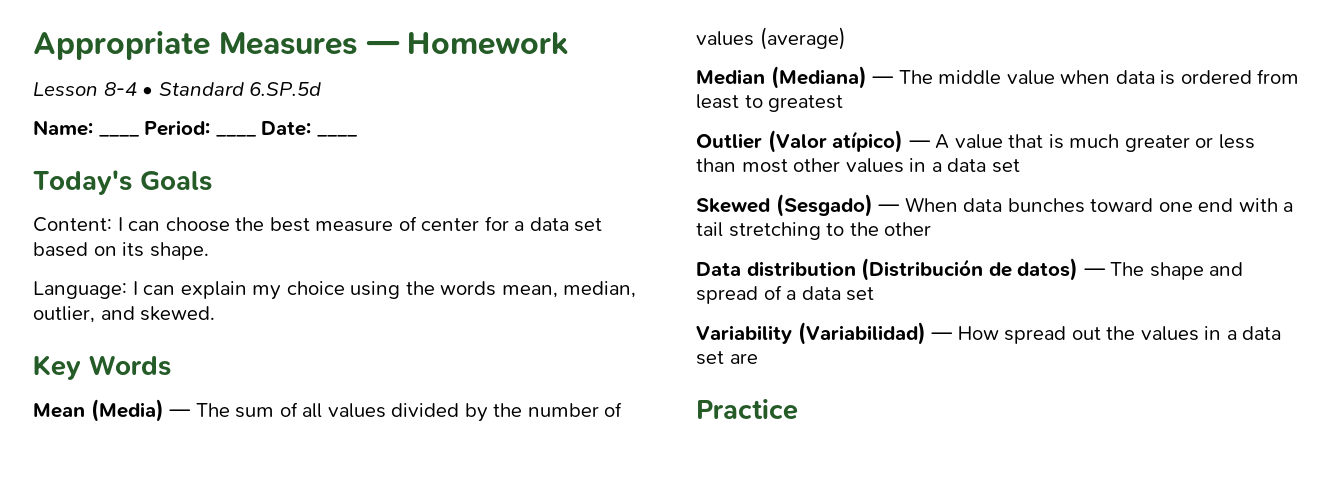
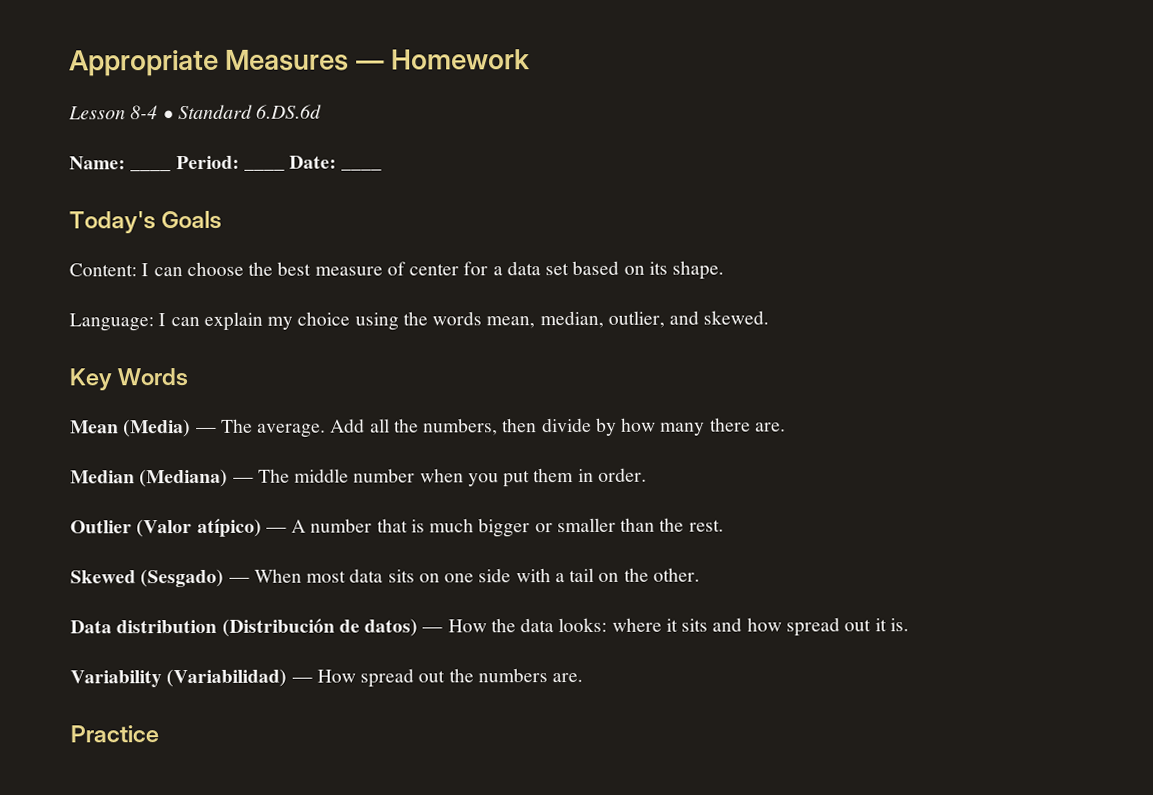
[249,82,322,96] 6.SP.5d -> [256,104,323,119] 6.DS.6d
[235,402,623,422] [696,27,846,50] sum of all values divided by the number of values (average) -> [257,417,786,438] average. Add all the numbers, then divide by how many there are.
[1006,69,1300,85] [696,94,844,112] value when data is ordered from least to greatest -> [353,467,647,488] number when you put them in order.
[954,134,1003,149] value -> [310,518,373,533] number
[1124,134,1255,152] [696,158,1020,173] [696,194,1294,217] [696,222,932,240] greater or less than most other values in a data set // Skewed (Sesgado) — When data bunches toward one end with a tail stretching to the other -> [478,517,724,538] [70,567,700,588] bigger or smaller than the rest. // Skewed (Sesgado) — When most data sits on one side with a tail on the other.
[1110,262,1244,280] [696,285,875,304] The shape and spread of a data set -> [447,617,909,637] How the data looks: where it sits and how spread out it is.
[1140,326,1282,341] [696,351,758,365] values in a data set are -> [477,668,584,683] numbers are.

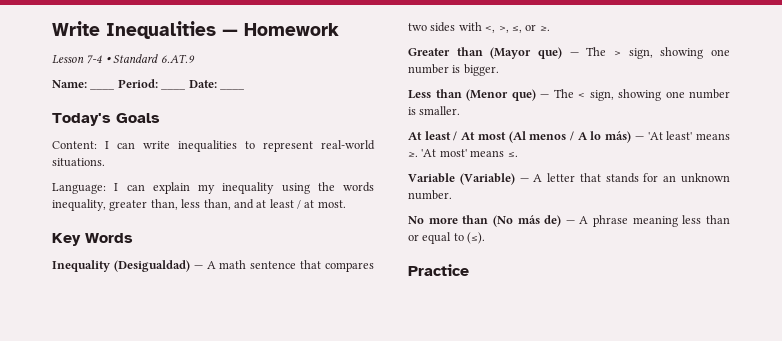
[69,49,350,77] Appropriate Measures -> [52,21,216,39] Write Inequalities
[130,105,159,120] 8-4 -> [86,55,103,64] 7-4
[256,104,323,119] 6.DS.6d -> [160,54,195,63] 6.AT.9
[186,260,725,280] choose the best measure of center for a data set based on its shape. -> [143,140,375,152] [52,158,105,167] write inequalities to represent real-world situations.
[297,311,351,326] choice -> [222,182,275,194] inequality
[486,310,770,329] [69,368,189,391] [70,417,786,438] [70,467,647,488] [70,517,724,538] [70,567,700,588] [70,617,909,637] [70,668,584,688] mean, median, outlier, and skewed. // Key Words // Mean (Media) — The average. Add all the numbers, then divide by how many there are. // Median (Mediana) — The middle number when you put them in order. // Outlier (Valor atípico) — A number that is much bigger or smaller than the rest. // Skewed (Sesgado) — When most data sits on one side with a tail on the other. // Data distribution (Distribución de datos) — How the data looks: where it sits and how spread out it is. // Variability (Variabilidad) — How spread out the numbers are. -> [52,199,346,211] [52,233,133,246] [52,260,374,272] [408,22,550,33] [408,47,730,59] [408,64,499,76] [408,89,730,101] [408,106,461,115] [408,131,730,143] [408,149,518,157] [408,173,730,185] [408,190,452,200] [408,215,730,227] [408,232,486,244] inequality, greater than, less than, and at least / at most. // Key Words // Inequality (Desigualdad) — A math sentence that compares two sides with <, >, ≤, or ≥. // Greater than (Mayor que) — The > sign, showing one number is bigger. // Less than (Menor que) — The < sign, showing one number is smaller. // At least / At most (Al menos / A lo más) — 'At least' means ≥. 'At most' means ≤. // Variable (Variable) — A letter that stands for an unknown number. // No more than (No más de) — A phrase meaning less than or equal to (≤).

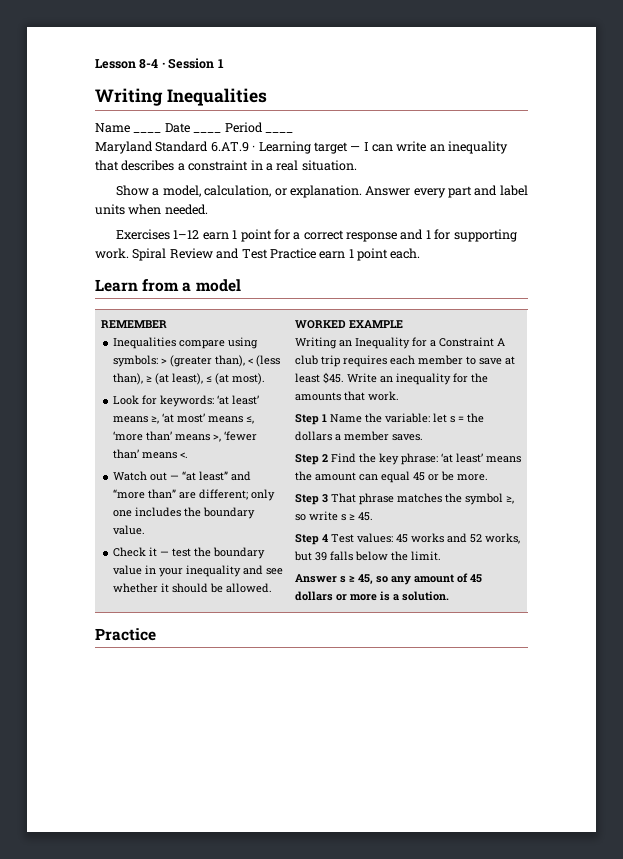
[52,21,339,39] [52,54,195,64] [52,80,87,88] [90,88,116,90] [117,79,158,88] [161,88,187,90] [188,80,217,88] [219,88,245,90] [52,113,160,126] [52,140,375,152] [52,158,105,167] [52,182,374,194] [52,199,346,211] [52,233,133,246] [52,260,374,272] [408,22,550,33] [408,47,730,59] [408,64,499,76] [408,89,730,101] [408,106,461,115] [408,131,730,143] [408,149,518,157] [408,173,730,185] [408,190,452,200] [408,215,730,227] [408,232,486,244] Write Inequalities — Homework // Lesson 7-4 • Standard 6.AT.9 // Name: ____ Period: ____ Date: ____ // Today's Goals // Content: I can write inequalities to represent real-world situations. // Language: I can explain my inequality using the words inequality, greater than, less than, and at least / at most. // Key Words // Inequality (Desigualdad) — A math sentence that compares two sides with <, >, ≤, or ≥. // Greater than (Mayor que) — The > sign, showing one number is bigger. // Less than (Menor que) — The < sign, showing one number is smaller. // At least / At most (Al menos / A lo más) — 'At least' means ≥. 'At most' means ≤. // Variable (Variable) — A letter that stands for an unknown number. // No more than (No más de) — A phrase meaning less than or equal to (≤). -> [95,58,224,69] [95,88,267,106] [95,122,293,133] [95,141,509,154] [95,160,357,171] [116,185,528,198] [95,204,208,215] [116,229,517,242] [95,248,421,261] [95,279,241,292] [100,320,167,328] [112,337,258,349] [112,355,280,367] [112,373,265,385] [112,395,259,407] [112,413,254,424] [112,431,257,442] [112,449,188,459] [112,471,251,481] [112,489,275,501] [112,507,255,519] [112,525,145,535] [112,547,265,559] [112,565,283,577] [112,583,272,593] [294,320,403,329] [294,337,505,349] [294,355,515,367] [294,372,488,385] [294,391,399,401] [294,413,484,425] [294,431,423,441] [294,453,521,465] [294,471,488,483] [294,493,514,505] [294,511,373,521] [294,533,520,545] [293,551,441,561] [294,573,482,585] [294,591,449,601] Lesson 8-4 · Session 1 // Writing Inequalities // Name ____ Date ____ Period ____ // Maryland Standard 6.AT.9 · Learning target — I can write an inequality that describes a constraint in a real situation. // Show a model, calculation, or explanation. Answer every part and label units when needed. // Exercises 1–12 earn 1 point for a correct response and 1 for supporting work. Spiral Review and Test Practice earn 1 point each. // Learn from a model // REMEMBER // Inequalities compare using symbols: > (greater than), < (less than), ≥ (at least), ≤ (at most). // Look for keywords: ‘at least’ means ≥, ‘at most’ means ≤, ‘more than’ means >, ‘fewer than’ means <. // Watch out — “at least” and “more than” are different; only one includes the boundary value. // Check it — test the boundary value in your inequality and see whether it should be allowed. | WORKED EXAMPLE // Writing an Inequality for a Constraint A club trip requires each member to save at least $45. Write an inequality for the amounts that work. // Step 1 Name the variable: let s = the dollars a member saves. // Step 2 Find the key phrase: ‘at least’ means the amount can equal 45 or be more. // Step 3 That phrase matches the symbol ≥, so write s ≥ 45. // Step 4 Test values: 45 works and 52 works, but 39 falls below the limit. // Answer s ≥ 45, so any amount of 45 dollars or more is a solution.

